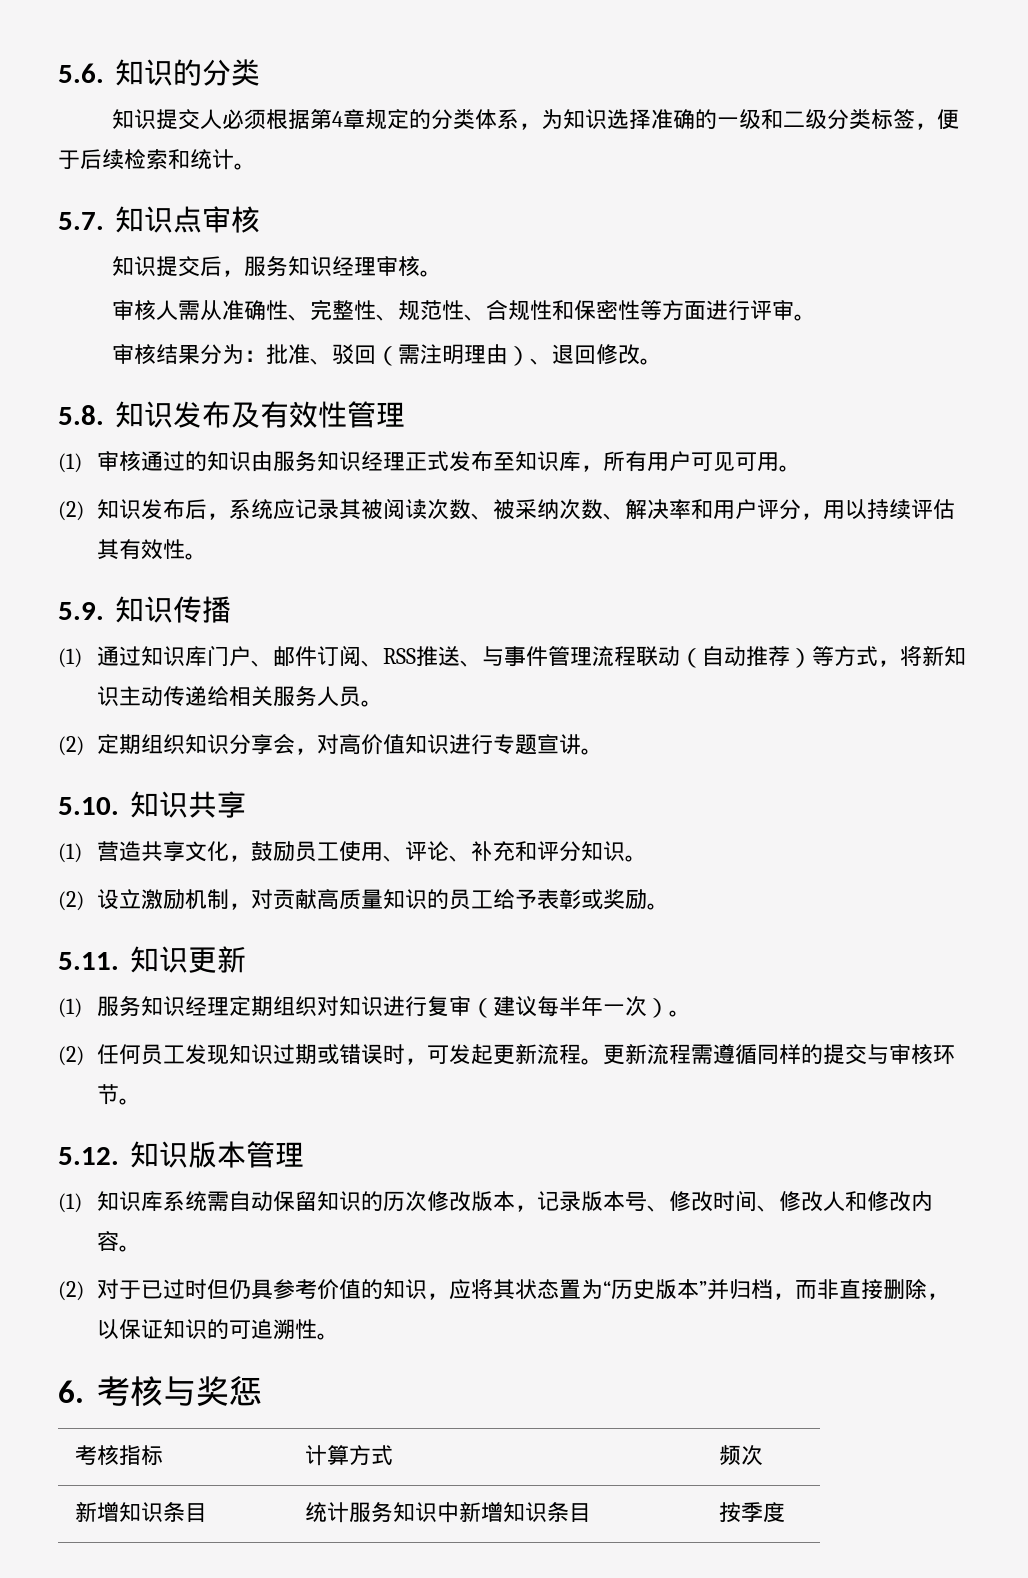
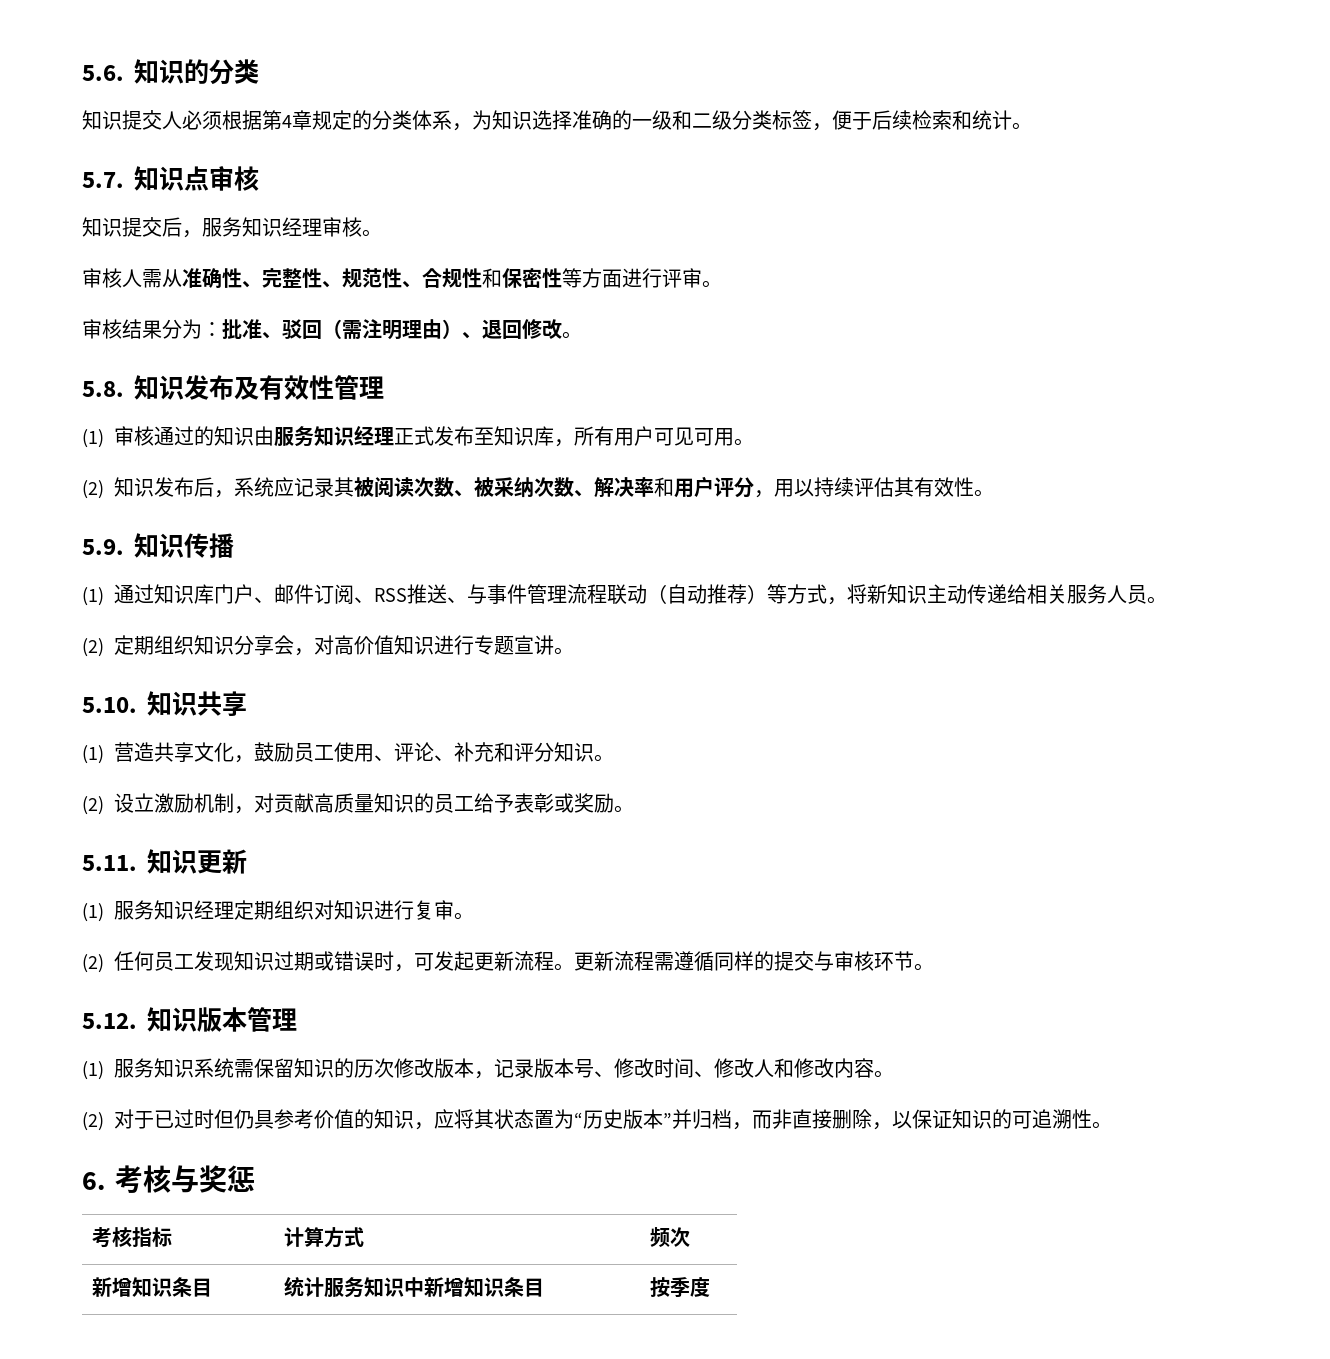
[471,995,670,1018] （建议每半年一次） -> (454, 910) none
[97,1191,274,1212] 知识库系统需自动 -> [114,1058,254,1078] 服务知识系统需

